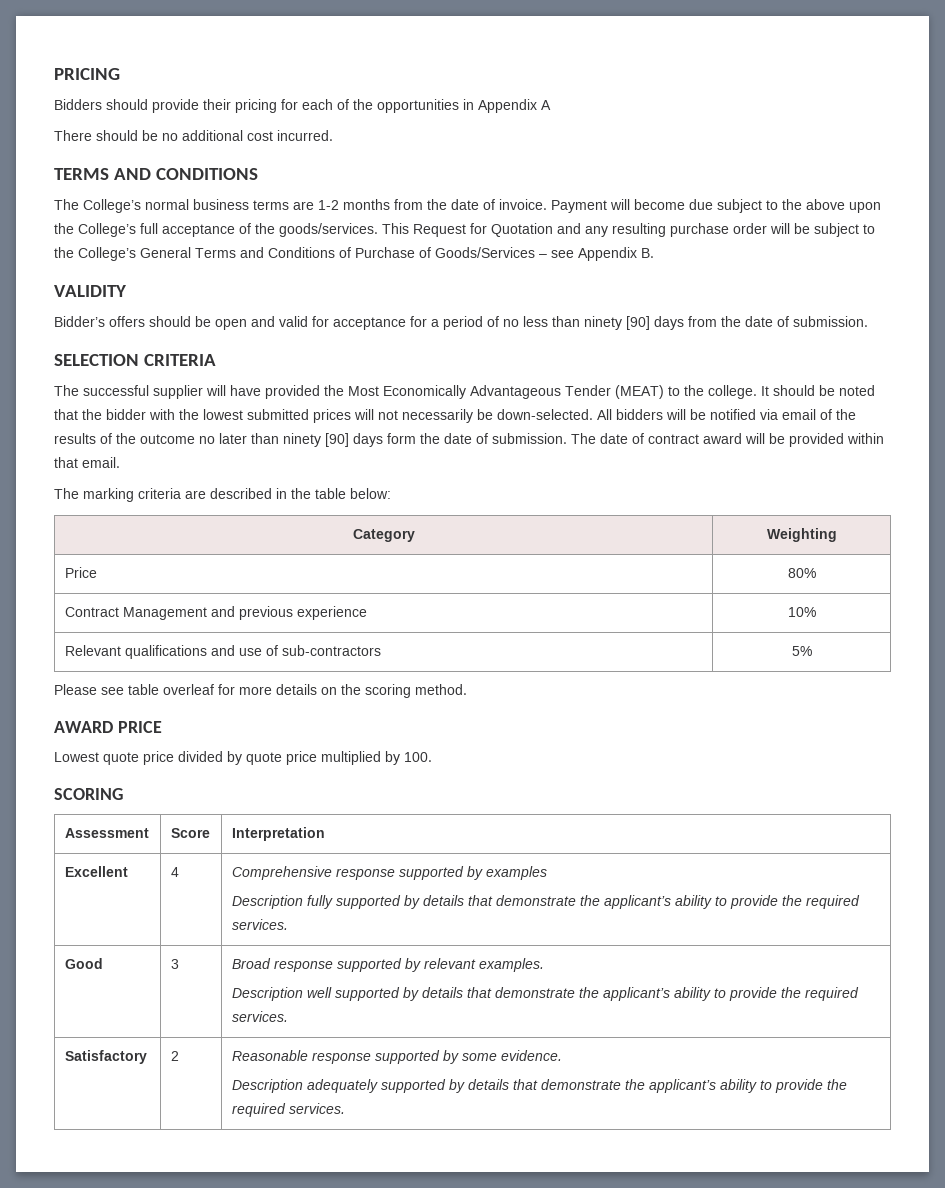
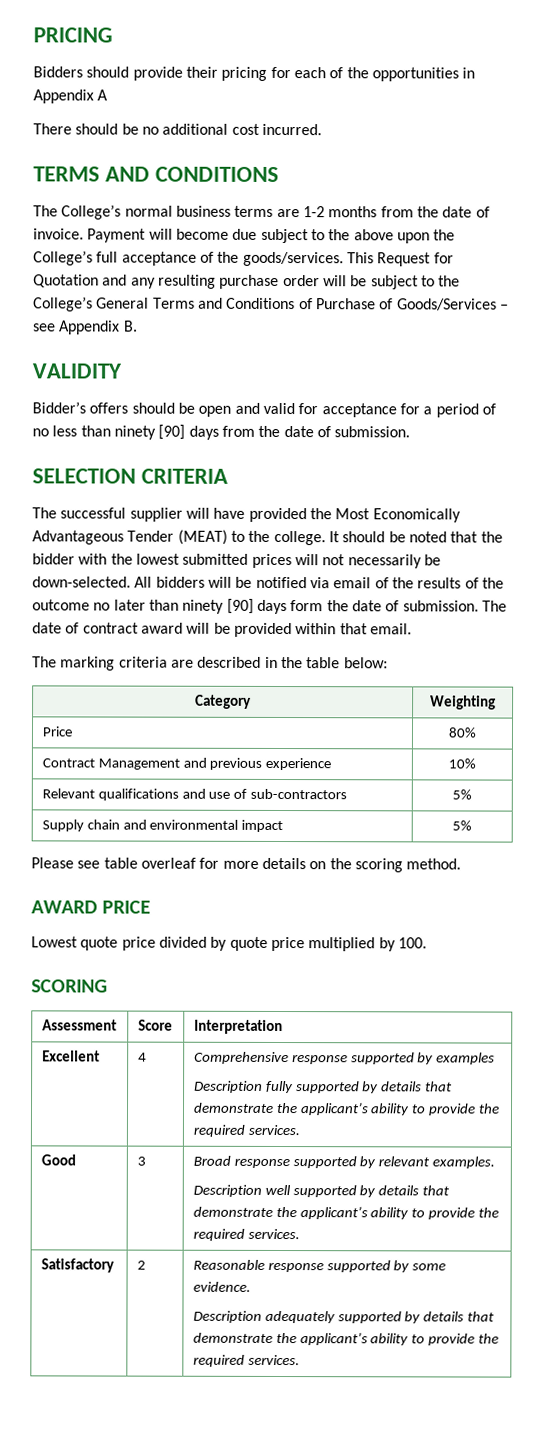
(812, 651) none -> [41,819,284,833] [452,820,472,831] // Supply chain and environmental impact | 5%

